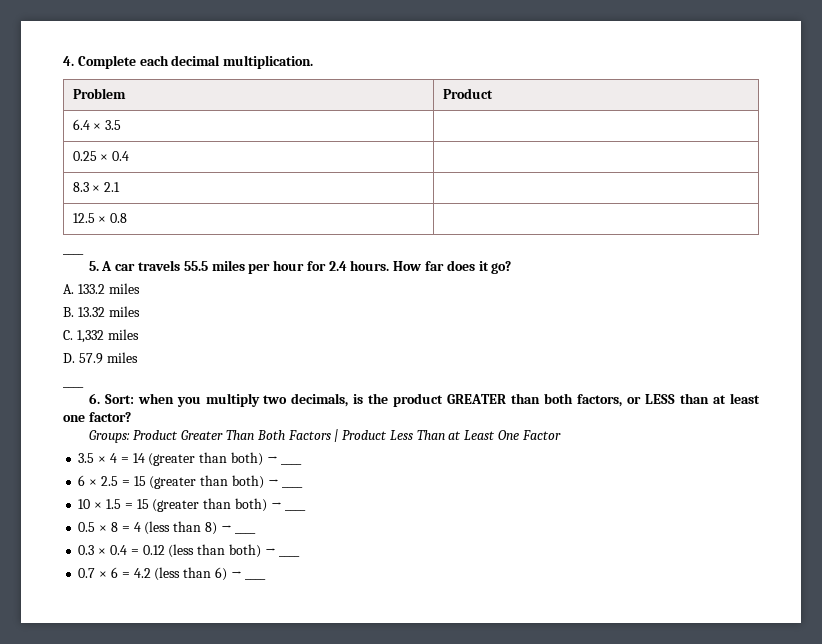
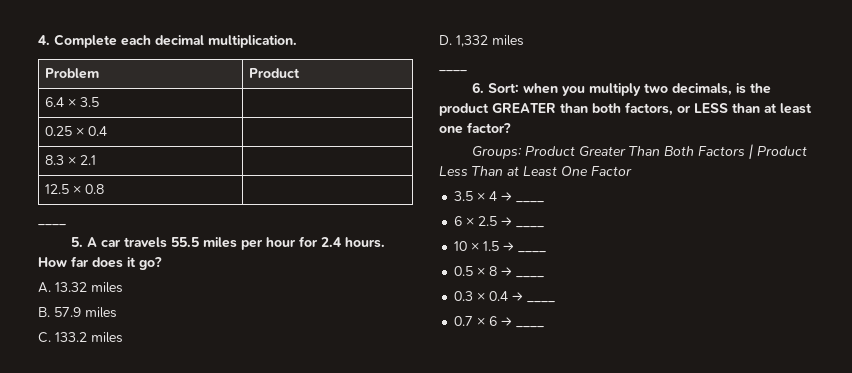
[77,283,140,294] [63,306,140,317] [63,330,73,340] 133.2 miles // B. 13.32 miles // C. -> [55,282,123,293] [38,307,117,318] [38,332,123,343] [439,35,452,45] 13.32 miles // B. 57.9 miles // C. 133.2 miles // D.
[63,352,138,364] // D. 57.9 miles -> (524, 40) none
[120,452,263,466] = 14 (greater than both) -> (498, 196) none
[121,475,264,489] = 15 (greater than both) -> (498, 221) none
[124,498,267,512] = 15 (greater than both) -> (500, 246) none
[121,521,217,535] = 4 (less than 8) -> (498, 271) none
[130,544,261,558] = 0.12 (less than both) -> (509, 296) none
[121,567,227,581] = 4.2 (less than 6) -> (498, 321) none

